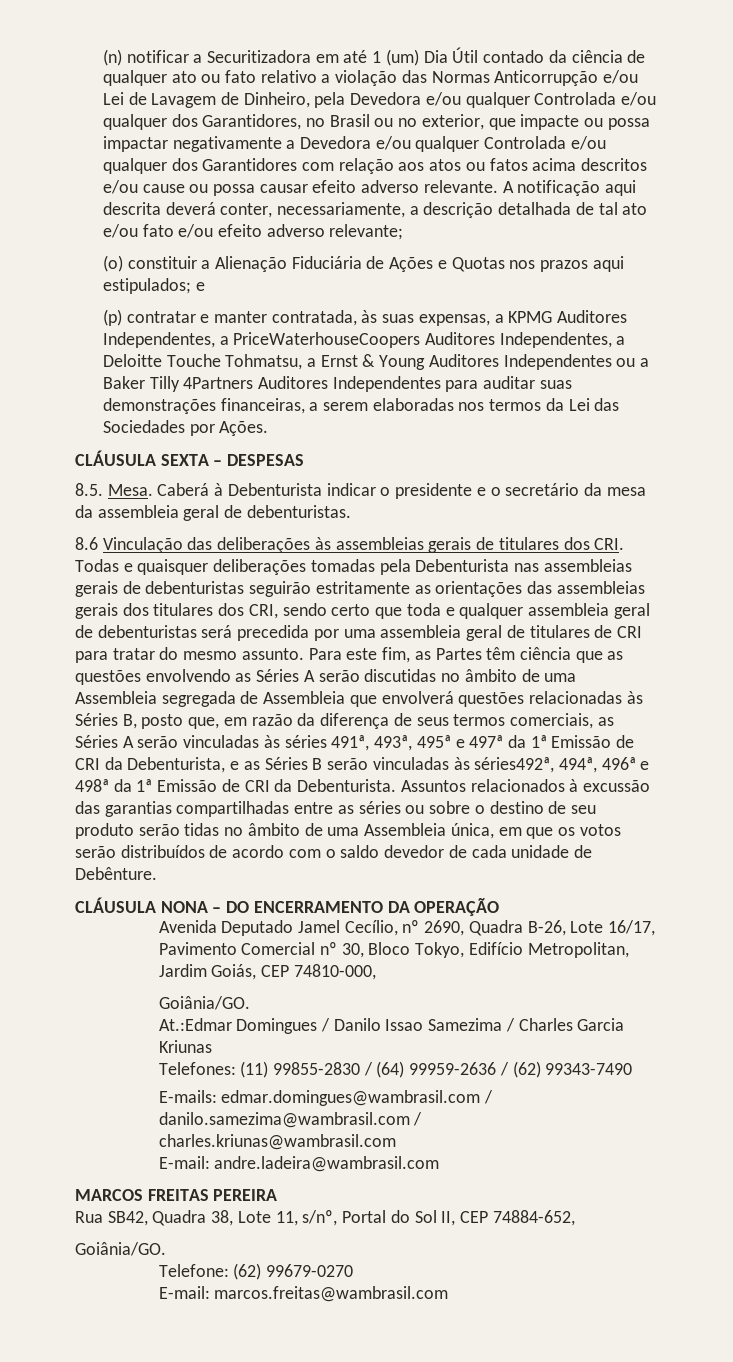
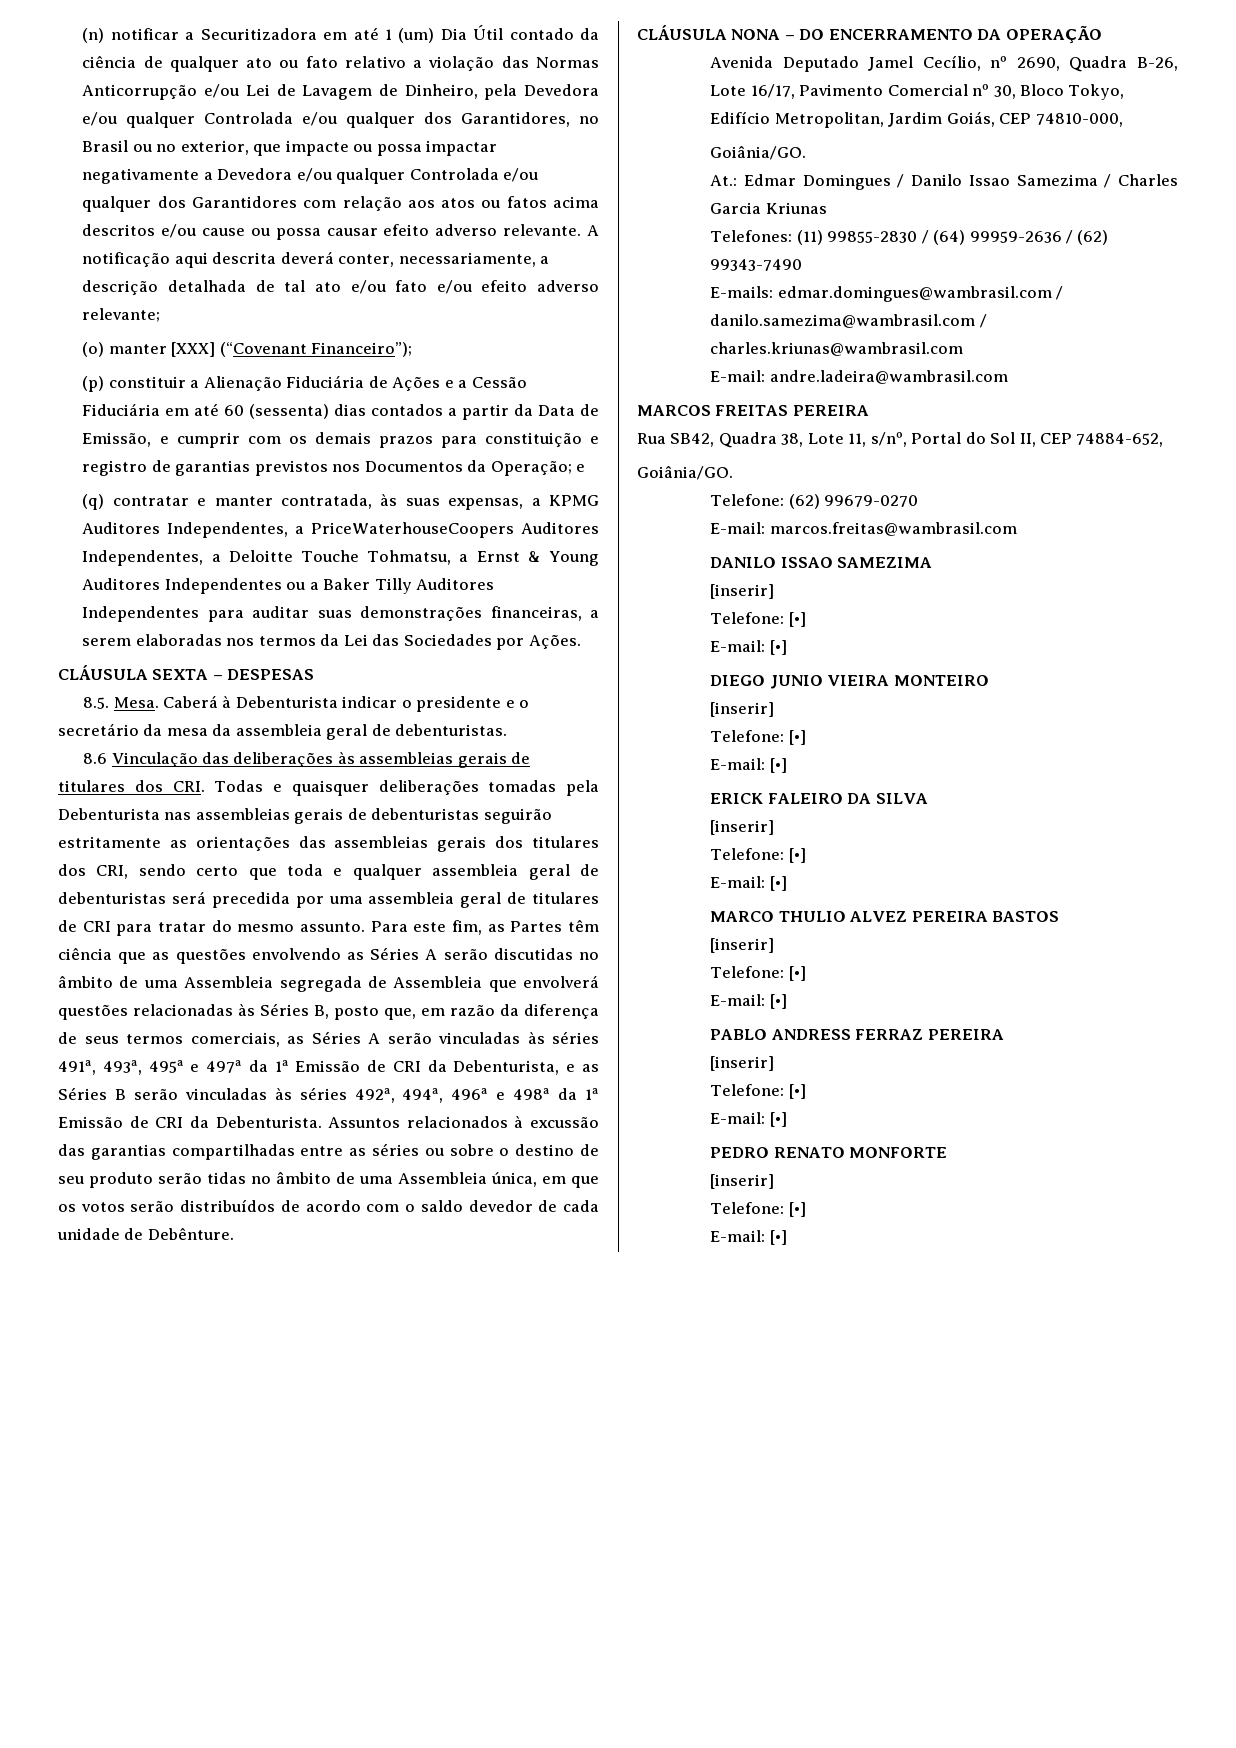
(123, 263) none -> [108,342,413,357] [82,376,105,392] manter [XXX] (“Covenant Financeiro”); // (p)
[451,256,624,272] [102,278,191,294] Quotas nos prazos aqui estipulados; -> [458,377,527,388] [82,403,599,420] [82,432,600,448] [82,460,572,476] a Cessão Fiduciária em até 60 (sessenta) dias contados a partir da Data de Emissão, e cumprir com os demais prazos para constituição e registro de garantias previstos nos Documentos da Operação;
[102,309,122,326] (p) -> [82,494,105,510] (q)
[183,377,254,389] 4Partners -> (412, 586) none
[474,757,555,773] séries492ª, -> [299,1087,395,1103] séries 492ª,
[158,1018,232,1031] At.:Edmar -> [710,174,797,186] At.: Edmar
(449, 1294) none -> [710,557,933,568] [710,584,775,599] [710,612,806,627] [710,640,787,655] [710,675,989,689] [710,702,775,717] [710,730,806,745] [710,758,787,773] [710,793,928,804] [710,820,775,835] [710,848,806,863] [710,876,787,891] [710,911,1060,922] [710,938,775,953] [710,966,806,981] [710,994,787,1009] [710,1029,1004,1040] [710,1056,775,1071] [710,1084,806,1099] [710,1112,787,1127] [710,1147,948,1158] [710,1174,775,1189] [710,1202,806,1217] [710,1230,787,1245] // DANILO ISSAO SAMEZIMA // [inserir] // Telefone: [•] // E-mail: [•] // DIEGO JUNIO VIEIRA MONTEIRO // [inserir] // Telefone: [•] // E-mail: [•] // ERICK FALEIRO DA SILVA // [inserir] // Telefone: [•] // E-mail: [•] // MARCO THULIO ALVEZ PEREIRA BASTOS // [inserir] // Telefone: [•] // E-mail: [•] // PABLO ANDRESS FERRAZ PEREIRA // [inserir] // Telefone: [•] // E-mail: [•] // PEDRO RENATO MONFORTE // [inserir] // Telefone: [•] // E-mail: [•]

